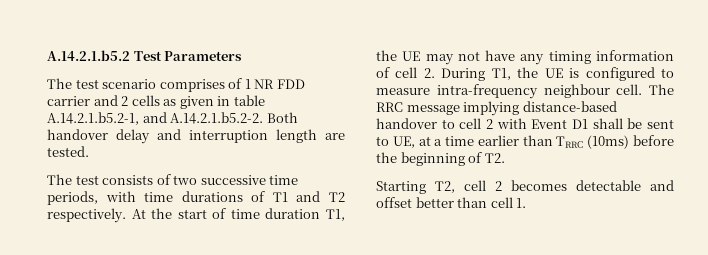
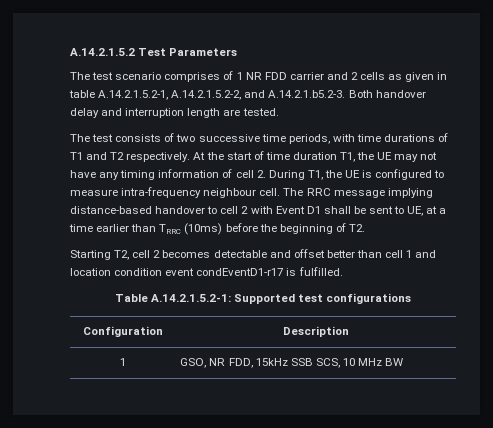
[47,50,130,61] A.14.2.1.b5.2 -> [70,48,135,56] A.14.2.1.5.2
[47,112,264,125] A.14.2.1.b5.2-1, and A.14.2.1.b5.2-2. -> [98,90,346,100] A.14.2.1.5.2-1, A.14.2.1.5.2-2, and A.14.2.1.b5.2-3.
[516,198,527,208] 1. -> [406,250,437,258] [70,267,343,276] [114,293,412,304] [83,326,163,337] [282,326,349,337] [120,358,126,366] [180,358,404,368] 1 and location condition event condEventD1-r17 is fulfilled. // Table A.14.2.1.5.2-1: Supported test configurations // Configuration | Description // 1 | GSO, NR FDD, 15kHz SSB SCS, 10 MHz BW

